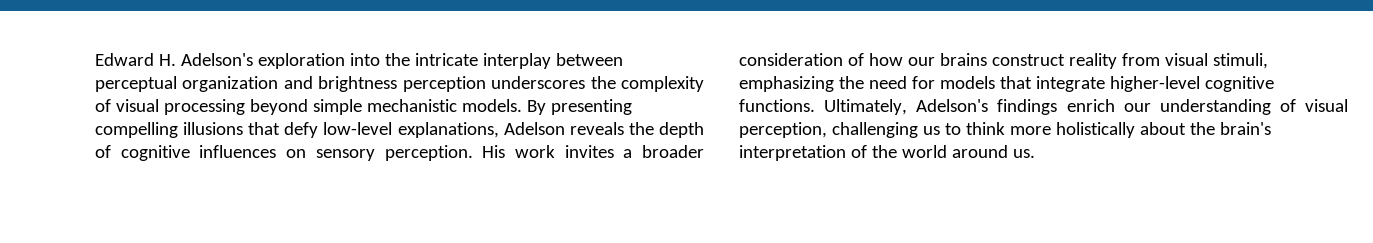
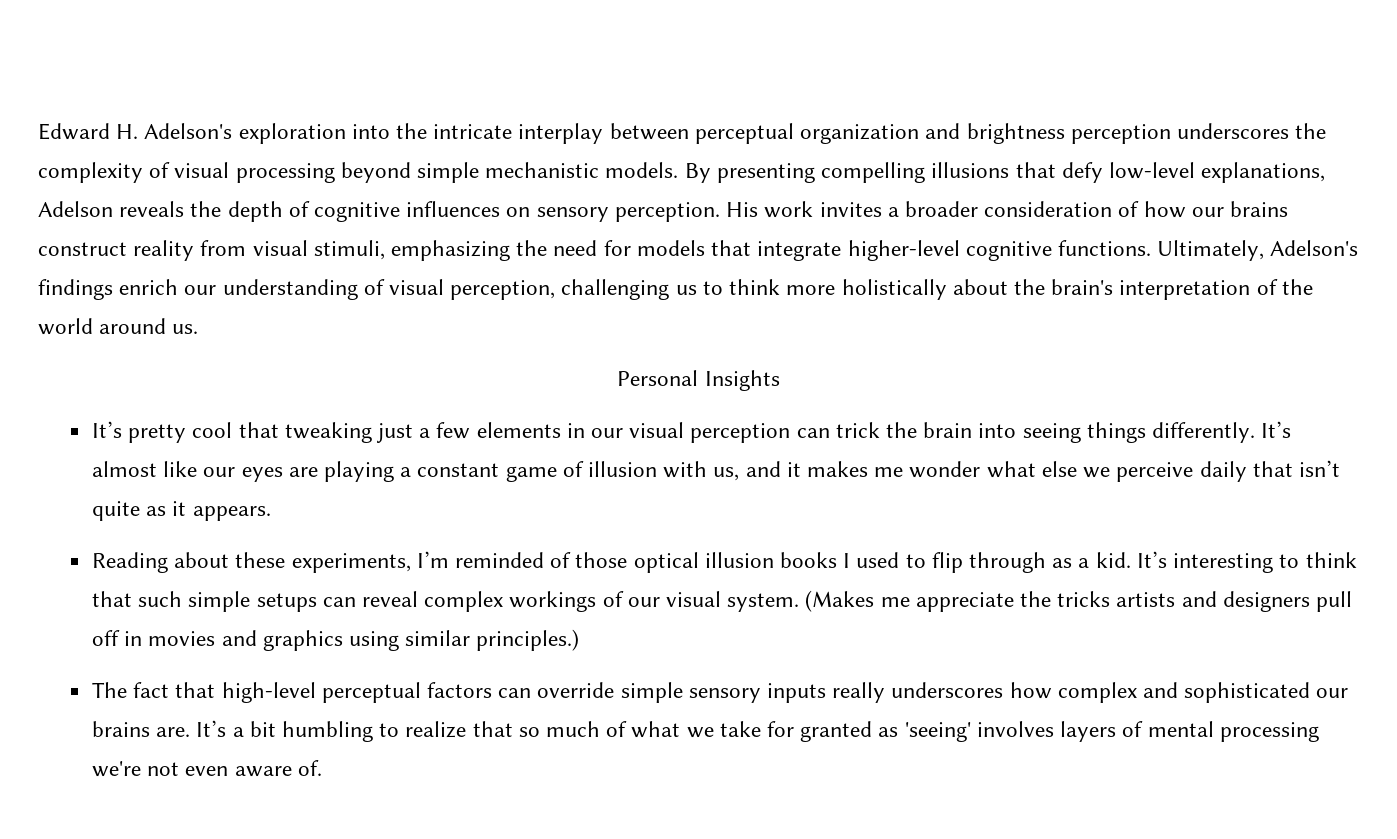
(1035, 153) none -> [617,370,780,391] [91,421,1292,443] [91,460,1340,482] [91,501,271,521] [91,551,1357,573] [91,590,1353,612] [91,629,580,651] [91,682,1349,703] [91,720,1319,742] [91,760,322,777] // Personal Insights // It’s pretty cool that tweaking just a few elements in our visual perception can trick the brain into seeing things differently. It’s almost like our eyes are playing a constant game of illusion with us, and it makes me wonder what else we perceive daily that isn’t quite as it appears. // Reading about these experiments, I’m reminded of those optical illusion books I used to flip through as a kid. It’s interesting to think that such simple setups can reveal complex workings of our visual system. (Makes me appreciate the tricks artists and designers pull off in movies and graphics using similar principles.) // The fact that high-level perceptual factors can override simple sensory inputs really underscores how complex and sophisticated our brains are. It’s a bit humbling to realize that so much of what we take for granted as 'seeing' involves layers of mental processing we're not even aware of.

